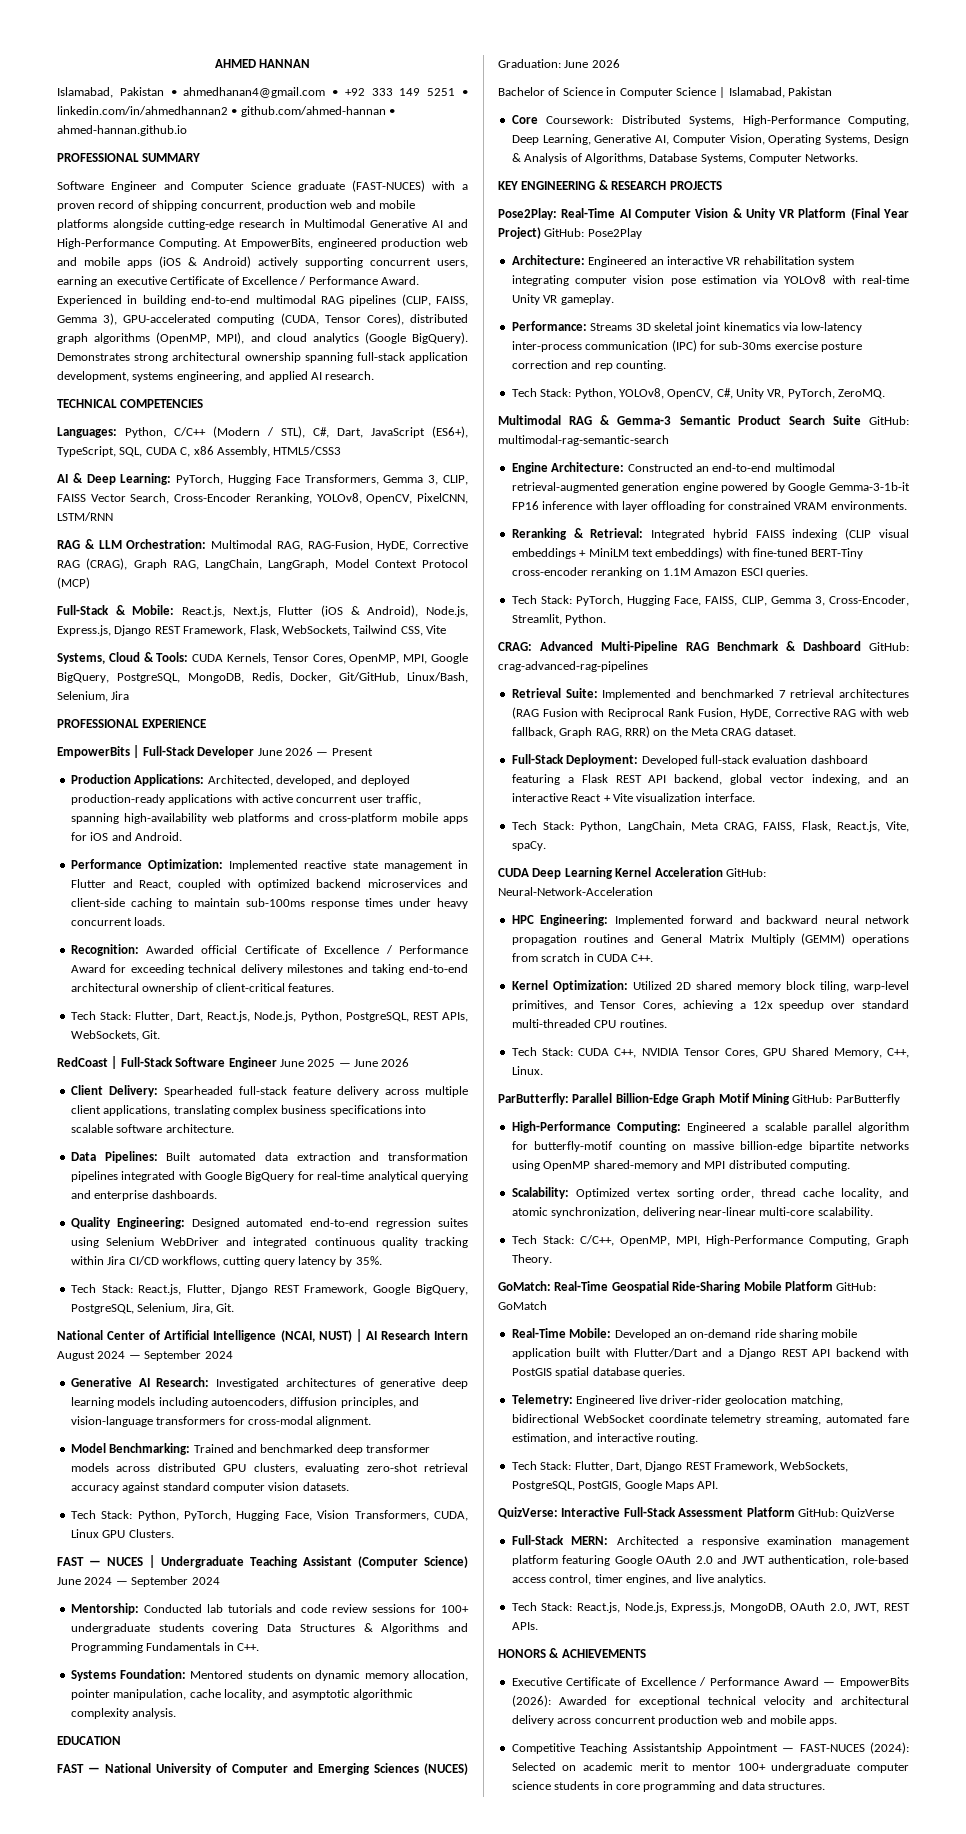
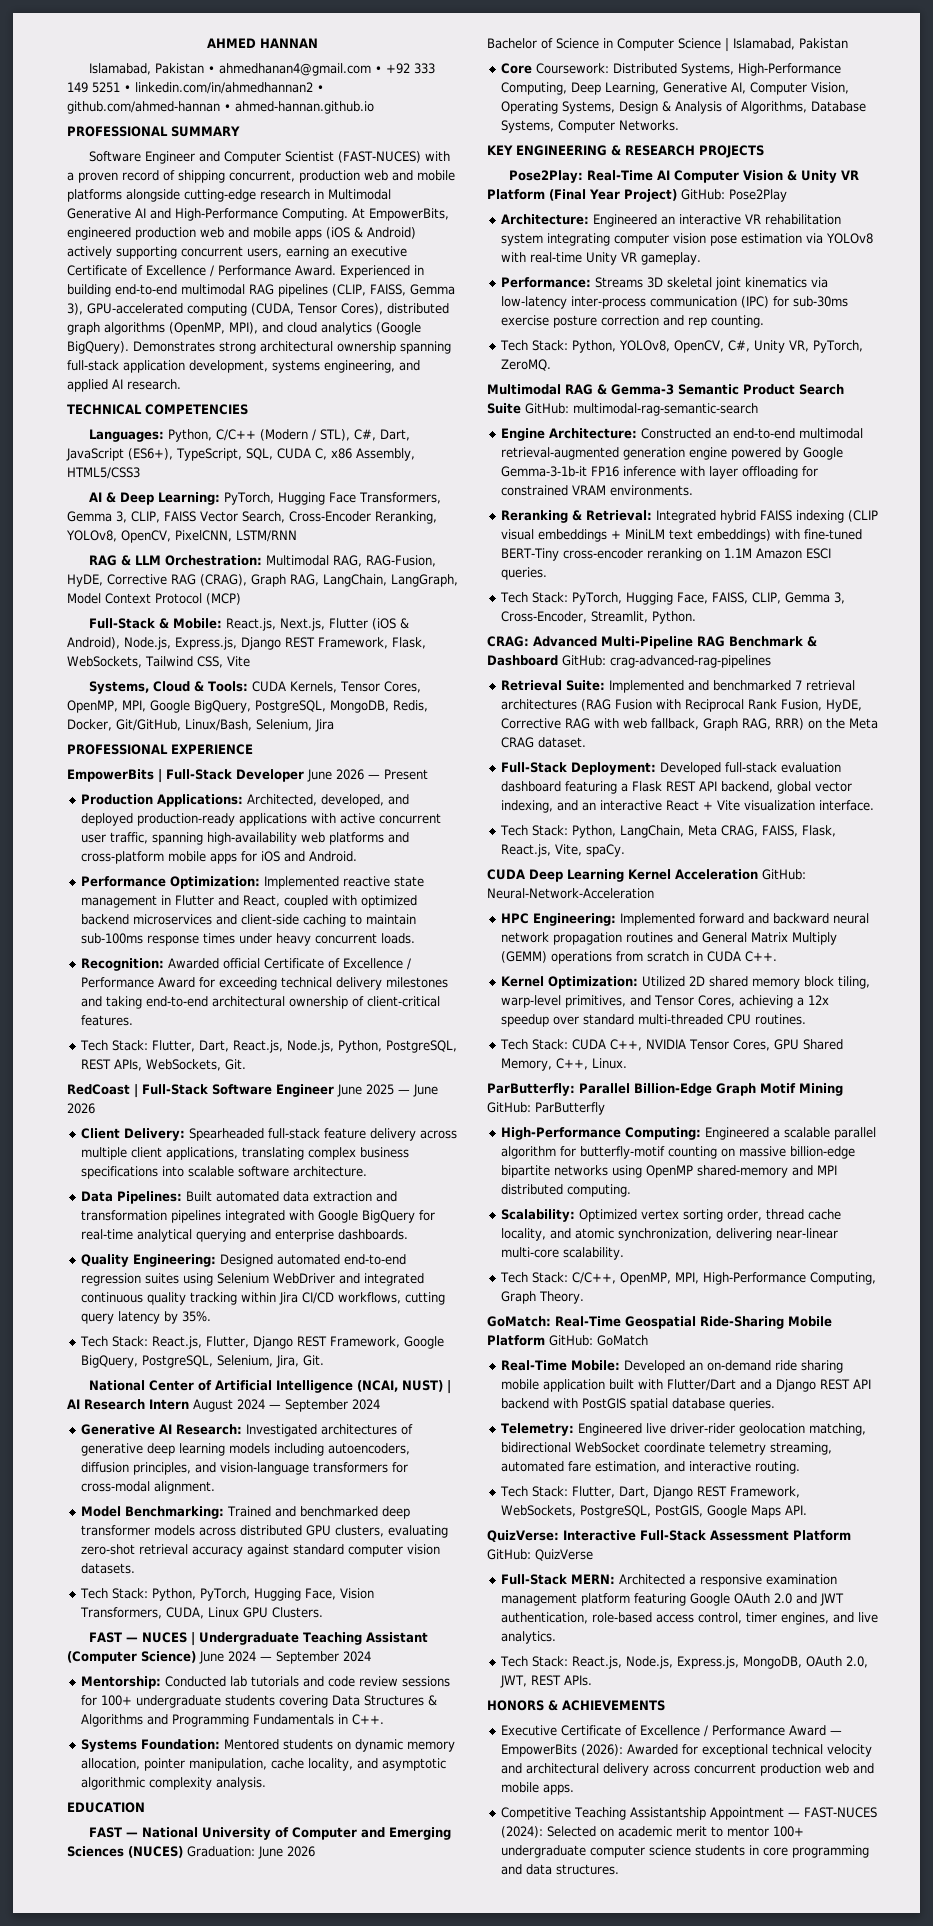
[251,181,345,192] Science graduate -> [285,151,335,162] Scientist

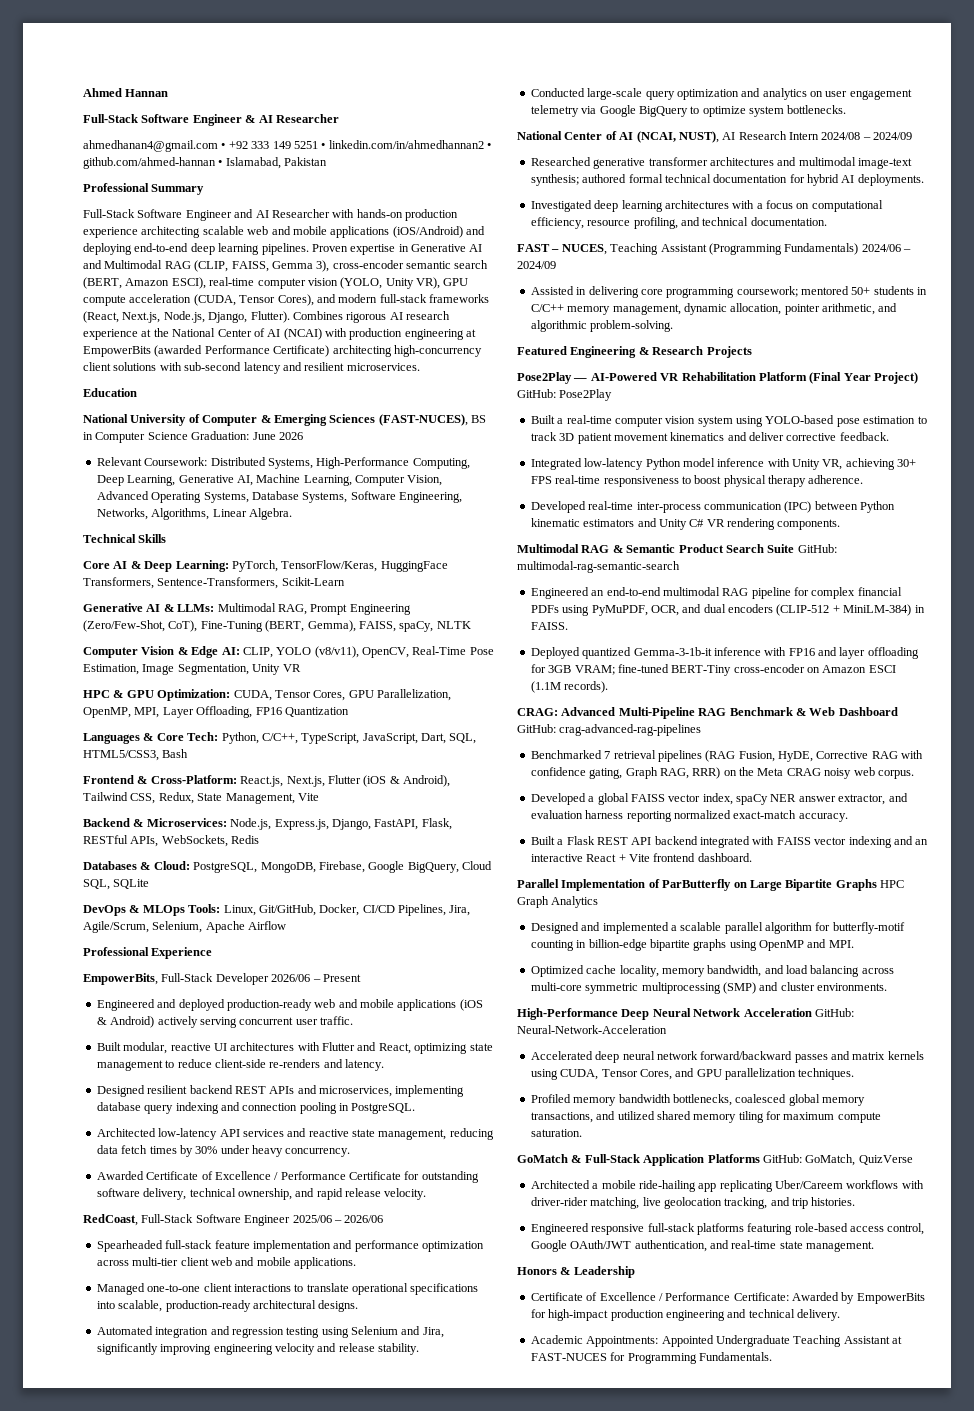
[207,38,318,48] [89,63,216,75] AHMED HANNAN // Islamabad, Pakistan • -> [83,88,169,97] [83,114,339,126] Ahmed Hannan // Full-Stack Software Engineer & AI Researcher //
[235,101,374,114] [67,126,240,137] [89,151,451,164] [67,170,455,183] [67,189,391,202] [67,208,449,221] [67,227,416,240] [67,246,407,259] [67,265,424,278] [67,284,455,297] [67,303,449,316] [67,322,421,335] [67,341,451,354] [67,360,420,373] [67,379,181,392] [67,404,248,415] [89,429,411,442] [66,448,415,461] [67,467,140,479] [89,492,442,505] [67,511,437,524] [66,530,297,543] [89,555,437,567] [67,574,458,587] [67,593,241,605] [89,618,410,631] [67,637,426,650] [67,656,250,668] [89,681,422,694] [67,700,428,713] [67,719,334,732] [67,744,253,755] [67,769,428,783] [80,794,409,807] [80,813,441,826] [80,832,409,845] [80,851,357,864] [80,876,424,889] [80,895,417,908] [80,914,416,927] [80,933,415,946] [80,958,411,971] [80,977,448,990] [80,996,440,1009] [80,1015,133,1026] [79,1040,457,1053] [80,1059,246,1071] [67,1084,438,1098] [67,1103,95,1114] [80,1128,457,1141] [80,1147,409,1160] [80,1166,367,1179] [80,1191,397,1204] [80,1210,435,1223] [80,1229,408,1242] [80,1254,406,1267] [80,1273,424,1286] [80,1292,445,1305] [80,1311,211,1324] [79,1336,444,1349] [80,1355,324,1368] [89,1380,452,1394] [67,1399,380,1412] [80,1424,413,1437] [80,1443,410,1456] [80,1462,408,1475] [80,1481,215,1494] [80,1506,410,1519] [80,1525,448,1538] [80,1544,440,1557] [80,1563,135,1574] [79,1588,374,1601] [79,1607,323,1619] [89,1632,429,1646] [67,1651,371,1664] [80,1676,450,1689] [80,1695,437,1708] [80,1714,384,1727] [80,1739,455,1752] [80,1758,446,1771] [80,1777,266,1790] [67,1802,145,1813] [89,1827,139,1838] ahmed-hannan.github.io // PROFESSIONAL SUMMARY // Software Engineer and Computer Scientist (FAST-NUCES) with a proven record of shipping concurrent, production web and mobile platforms alongside cutting-edge research in Multimodal Generative AI and High-Performance Computing. At EmpowerBits, engineered production web and mobile apps (iOS & Android) actively supporting concurrent users, earning an executive Certificate of Excellence / Performance Award. Experienced in building end-to-end multimodal RAG pipelines (CLIP, FAISS, Gemma 3), GPU-accelerated computing (CUDA, Tensor Cores), distributed graph algorithms (OpenMP, MPI), and cloud analytics (Google BigQuery). Demonstrates strong architectural ownership spanning full-stack application development, systems engineering, and applied AI research. // TECHNICAL COMPETENCIES // Languages: Python, C/C++ (Modern / STL), C#, Dart, JavaScript (ES6+), TypeScript, SQL, CUDA C, x86 Assembly, HTML5/CSS3 // AI & Deep Learning: PyTorch, Hugging Face Transformers, Gemma 3, CLIP, FAISS Vector Search, Cross-Encoder Reranking, YOLOv8, OpenCV, PixelCNN, LSTM/RNN // RAG & LLM Orchestration: Multimodal RAG, RAG-Fusion, HyDE, Corrective RAG (CRAG), Graph RAG, LangChain, LangGraph, Model Context Protocol (MCP) // Full-Stack & Mobile: React.js, Next.js, Flutter (iOS & Android), Node.js, Express.js, Django REST Framework, Flask, WebSockets, Tailwind CSS, Vite // Systems, Cloud & Tools: CUDA Kernels, Tensor Cores, OpenMP, MPI, Google BigQuery, PostgreSQL, MongoDB, Redis, Docker, Git/GitHub, Linux/Bash, Selenium, Jira // PROFESSIONAL EXPERIENCE // EmpowerBits | Full-Stack Developer June 2026 — Present // Production Applications: Architected, developed, and deployed production-ready applications with active concurrent user traffic, spanning high-availability web platforms and cross-platform mobile apps for iOS and Android. // Performance Optimization: Implemented reactive state management in Flutter and React, coupled with optimized backend microservices and client-side caching to maintain sub-100ms response times under heavy concurrent loads. // Recognition: Awarded official Certificate of Excellence / Performance Award for exceeding technical delivery milestones and taking end-to-end architectural ownership of client-critical features. // Tech Stack: Flutter, Dart, React.js, Node.js, Python, PostgreSQL, REST APIs, WebSockets, Git. // RedCoast | Full-Stack Software Engineer June 2025 — June 2026 // Client Delivery: Spearheaded full-stack feature delivery across multiple client applications, translating complex business specifications into scalable software architecture. // Data Pipelines: Built automated data extraction and transformation pipelines integrated with Google BigQuery for real-time analytical querying and enterprise dashboards. // Quality Engineering: Designed automated end-to-end regression suites using Selenium WebDriver and integrated continuous quality tracking within Jira CI/CD workflows, cutting query latency by 35%. // Tech Stack: React.js, Flutter, Django REST Framework, Google BigQuery, PostgreSQL, Selenium, Jira, Git. // National Center of Artificial Intelligence (NCAI, NUST) | AI Research Intern August 2024 — September 2024 // Generative AI Research: Investigated architectures of generative deep learning models including autoencoders, diffusion principles, and vision-language transformers for cross-modal alignment. // Model Benchmarking: Trained and benchmarked deep transformer models across distributed GPU clusters, evaluating zero-shot retrieval accuracy against standard computer vision datasets. // Tech Stack: Python, PyTorch, Hugging Face, Vision Transformers, CUDA, Linux GPU Clusters. // FAST — NUCES | Undergraduate Teaching Assistant (Computer Science) June 2024 — September 2024 // Mentorship: Conducted lab tutorials and code review sessions for 100+ undergraduate students covering Data Structures & Algorithms and Programming Fundamentals in C++. // Systems Foundation: Mentored students on dynamic memory allocation, pointer manipulation, cache locality, and asymptotic algorithmic complexity analysis. // EDUCATION // FAST — -> [225,157,328,169] [83,183,205,195] [83,209,458,221] [83,226,485,238] [83,243,483,255] [83,260,489,272] [83,277,469,289] [83,294,489,306] [83,311,450,323] [83,328,477,340] [83,345,482,357] [83,362,420,374] [83,388,137,397] Islamabad, Pakistan // Professional Summary // Full-Stack Software Engineer and AI Researcher with hands-on production experience architecting scalable web and mobile applications (iOS/Android) and deploying end-to-end deep learning pipelines. Proven expertise in Generative AI and Multimodal RAG (CLIP, FAISS, Gemma 3), cross-encoder semantic search (BERT, Amazon ESCI), real-time computer vision (YOLO, Unity VR), GPU compute acceleration (CUDA, Tensor Cores), and modern full-stack frameworks (React, Next.js, Node.js, Django, Flutter). Combines rigorous AI research experience at the National Center of AI (NCAI) with production engineering at EmpowerBits (awarded Performance Certificate) architecting high-concurrency client solutions with sub-second latency and resilient microservices. // Education //
[361,1827,386,1838] and -> [260,415,271,423] &
[128,1846,315,1859] [487,38,848,52] [500,63,532,74] (NUCES) Graduation: June 2026 // Bachelor of Science in Computer Science | Islamabad, Pakistan // Core -> [378,414,486,426] [83,431,303,443] [96,457,142,466] (FAST-NUCES), BS in Computer Science Graduation: June 2026 // Relevant
(746, 88) none -> [256,474,352,486] Machine Learning,
(849, 88) none -> [96,491,149,500] Advanced
[618,101,866,114] [500,120,679,133] [487,145,764,158] [509,170,860,183] Design & Analysis of Algorithms, Database Systems, Computer Networks. // KEY ENGINEERING & RESEARCH PROJECTS // Pose2Play: Real-Time AI Computer Vision & Unity VR -> [251,491,462,503] [96,508,292,520] [83,534,167,543] [83,560,448,572] [83,577,345,589] [83,603,411,615] [83,620,471,632] [83,646,494,658] [83,664,301,675] [83,689,451,701] [83,706,349,718] [83,732,477,744] [83,749,189,761] [83,775,450,787] [83,792,319,804] [83,818,452,830] [83,835,260,847] [83,861,492,873] [83,879,150,890] [83,904,471,916] [83,921,287,933] [83,947,213,959] [83,973,361,985] [96,999,483,1011] [96,1016,353,1028] [96,1042,493,1054] [96,1059,384,1071] [96,1085,465,1097] [96,1102,416,1114] [96,1128,494,1140] [96,1145,351,1157] [96,1171,479,1183] [96,1188,427,1200] [83,1214,384,1226] [96,1240,484,1252] [96,1257,356,1269] [96,1283,479,1295] [96,1300,359,1312] [96,1326,444,1338] [96,1343,419,1355] [530,88,912,100] [530,105,847,117] [517,131,913,143] [530,157,912,169] [530,174,924,186] [530,200,883,212] [530,217,827,229] [517,243,911,255] [517,261,556,269] [530,286,928,298] [530,303,898,315] [530,320,674,332] [517,346,752,358] [517,372,756,384] Database Systems, Software Engineering, Networks, Algorithms, Linear Algebra. // Technical Skills // Core AI & Deep Learning: PyTorch, TensorFlow/Keras, HuggingFace Transformers, Sentence-Transformers, Scikit-Learn // Generative AI & LLMs: Multimodal RAG, Prompt Engineering (Zero/Few-Shot, CoT), Fine-Tuning (BERT, Gemma), FAISS, spaCy, NLTK // Computer Vision & Edge AI: CLIP, YOLO (v8/v11), OpenCV, Real-Time Pose Estimation, Image Segmentation, Unity VR // HPC & GPU Optimization: CUDA, Tensor Cores, GPU Parallelization, OpenMP, MPI, Layer Offloading, FP16 Quantization // Languages & Core Tech: Python, C/C++, TypeScript, JavaScript, Dart, SQL, HTML5/CSS3, Bash // Frontend & Cross-Platform: React.js, Next.js, Flutter (iOS & Android), Tailwind CSS, Redux, State Management, Vite // Backend & Microservices: Node.js, Express.js, Django, FastAPI, Flask, RESTful APIs, WebSockets, Redis // Databases & Cloud: PostgreSQL, MongoDB, Firebase, Google BigQuery, Cloud SQL, SQLite // DevOps & MLOps Tools: Linux, Git/GitHub, Docker, CI/CD Pipelines, Jira, Agile/Scrum, Selenium, Apache Airflow // Professional Experience // EmpowerBits, Full-Stack Developer 2026/06 – Present // Engineered and deployed production-ready web and mobile applications (iOS & Android) actively serving concurrent user traffic. // Built modular, reactive UI architectures with Flutter and React, optimizing state management to reduce client-side re-renders and latency. // Designed resilient backend REST APIs and microservices, implementing database query indexing and connection pooling in PostgreSQL. // Architected low-latency API services and reactive state management, reducing data fetch times by 30% under heavy concurrency. // Awarded Certificate of Excellence / Performance Certificate for outstanding software delivery, technical ownership, and rapid release velocity. // RedCoast, Full-Stack Software Engineer 2025/06 – 2026/06 // Spearheaded full-stack feature implementation and performance optimization across multi-tier client web and mobile applications. // Managed one-to-one client interactions to translate operational specifications into scalable, production-ready architectural designs. // Automated integration and regression testing using Selenium and Jira, significantly improving engineering velocity and release stability. // Conducted large-scale query optimization and analytics on user engagement telemetry via Google BigQuery to optimize system bottlenecks. // National Center of AI (NCAI, NUST), AI Research Intern 2024/08 – 2024/09 // Researched generative transformer architectures and multimodal image-text synthesis; authored formal technical documentation for hybrid AI deployments. // Investigated deep learning architectures with a focus on computational efficiency, resource profiling, and technical documentation. // FAST – NUCES, Teaching Assistant (Programming Fundamentals) 2024/06 – 2024/09 // Assisted in delivering core programming coursework; mentored 50+ students in C/C++ memory management, dynamic allocation, pointer arithmetic, and algorithmic problem-solving. // Featured Engineering & Research Projects // Pose2Play — AI-Powered VR Rehabilitation
[500,214,841,227] [500,233,873,246] [500,252,701,265] [500,277,828,290] [500,296,848,309] [500,315,764,328] [499,340,863,353] [500,359,551,371] Architecture: Engineered an interactive VR rehabilitation system integrating computer vision pose estimation via YOLOv8 with real-time Unity VR gameplay. // Performance: Streams 3D skeletal joint kinematics via low-latency inter-process communication (IPC) for sub-30ms exercise posture correction and rep counting. // Tech Stack: Python, YOLOv8, OpenCV, C#, Unity VR, PyTorch, ZeroMQ. -> [530,415,927,427] [530,432,889,444] [530,458,917,470] [530,475,864,487] [530,501,895,513] [530,518,841,530] Built a real-time computer vision system using YOLO-based pose estimation to track 3D patient movement kinematics and deliver corrective feedback. // Integrated low-latency Python model inference with Unity VR, achieving 30+ FPS real-time responsiveness to boost physical therapy adherence. // Developed real-time inter-process communication (IPC) between Python kinematic estimators and Unity C# VR rendering components.
[611,384,674,395] Gemma-3 -> (623, 549) none
[500,428,863,441] [500,447,843,460] [500,466,818,479] [500,485,693,496] [500,510,878,523] [500,529,862,542] [500,548,831,561] [500,567,547,580] [499,592,845,605] [500,611,696,624] Engine Architecture: Constructed an end-to-end multimodal retrieval-augmented generation engine powered by Google Gemma-3-1b-it FP16 inference with layer offloading for constrained VRAM environments. // Reranking & Retrieval: Integrated hybrid FAISS indexing (CLIP visual embeddings + MiniLM text embeddings) with fine-tuned BERT-Tiny cross-encoder reranking on 1.1M Amazon ESCI queries. // Tech Stack: PyTorch, Hugging Face, FAISS, CLIP, Gemma 3, Cross-Encoder, Streamlit, Python. -> [530,587,902,599] [530,604,925,616] [530,622,568,630] [530,647,919,659] [530,664,896,676] [530,681,609,693] Engineered an end-to-end multimodal RAG pipeline for complex financial PDFs using PyMuPDF, OCR, and dual encoders (CLIP-512 + MiniLM-384) in FAISS. // Deployed quantized Gemma-3-1b-it inference with FP16 and layer offloading for 3GB VRAM; fine-tuned BERT-Tiny cross-encoder on Amazon ESCI (1.1M records).
(817, 641) none -> [809,707,836,716] Web
[500,680,855,693] [500,699,777,712] Retrieval Suite: Implemented and benchmarked 7 retrieval architectures (RAG Fusion with Reciprocal Rank -> [530,750,736,762] Benchmarked 7 retrieval pipelines (RAG
[622,718,699,730] web fallback, -> [530,767,623,779] confidence gating,
[537,737,586,748] [500,762,841,775] [500,781,852,794] [500,800,553,813] dataset. // Full-Stack Deployment: Developed full-stack evaluation dashboard featuring a Flask REST API backend, global vector indexing, -> [824,767,914,779] [530,793,908,805] [530,810,848,822] [530,836,892,848] noisy web corpus. // Developed a global FAISS vector index, spaCy NER answer extractor, and evaluation harness reporting normalized exact-match accuracy. // Built a Flask REST API backend integrated with FAISS vector indexing
[743,800,874,811] [499,825,836,838] [500,844,625,857] [487,869,806,882] [487,888,654,899] [500,913,869,926] [500,932,837,945] [500,951,777,964] [500,976,870,989] [500,995,829,1008] [500,1014,806,1027] [499,1039,843,1051] [500,1058,627,1071] [487,1083,843,1096] [487,1102,605,1115] [500,1127,769,1140] visualization interface. // Tech Stack: Python, LangChain, Meta CRAG, FAISS, Flask, React.js, Vite, spaCy. // CUDA Deep Learning Kernel Acceleration GitHub: Neural-Network-Acceleration // HPC Engineering: Implemented forward and backward neural network propagation routines and General Matrix Multiply (GEMM) operations from scratch in CUDA C++. // Kernel Optimization: Utilized 2D shared memory block tiling, warp-level primitives, and Tensor Cores, achieving a 12x speedup over standard multi-threaded CPU routines. // Tech Stack: CUDA C++, NVIDIA Tensor Cores, GPU Shared Memory, C++, Linux. // ParButterfly: Parallel Billion-Edge Graph Motif Mining GitHub: ParButterfly // High-Performance Computing: Engineered -> [653,853,752,862] [517,879,904,891] [517,896,599,908] [530,922,669,934] frontend dashboard. // Parallel Implementation of ParButterfly on Large Bipartite Graphs HPC Graph Analytics // Designed and implemented
[720,1146,786,1157] on massive -> [576,940,587,948] in
[553,1165,608,1176] networks -> [693,939,727,951] graphs
[696,1165,837,1178] [500,1184,631,1197] [500,1209,841,1222] [500,1228,838,1241] [500,1247,624,1260] [499,1272,876,1285] [500,1291,584,1304] [487,1316,832,1329] [487,1335,648,1346] [500,1360,843,1373] [500,1379,871,1392] [500,1398,775,1411] [500,1423,866,1436] [500,1442,832,1455] [500,1461,800,1474] [499,1486,800,1499] [500,1505,807,1518] [487,1530,851,1542] [487,1549,593,1561] [500,1574,837,1587] [500,1593,844,1606] [500,1612,878,1625] [500,1631,556,1644] [499,1656,868,1669] [499,1675,592,1688] [487,1700,665,1711] [500,1725,842,1737] [500,1744,872,1757] [500,1763,874,1776] [500,1782,574,1795] [500,1807,877,1820] [500,1826,804,1838] [500,1845,869,1858] [500,1864,619,1875] shared-memory and MPI distributed computing. // Scalability: Optimized vertex sorting order, thread cache locality, and atomic synchronization, delivering near-linear multi-core scalability. // Tech Stack: C/C++, OpenMP, MPI, High-Performance Computing, Graph Theory. // GoMatch: Real-Time Geospatial Ride-Sharing Mobile Platform GitHub: GoMatch // Real-Time Mobile: Developed an on-demand ride sharing mobile application built with Flutter/Dart and a Django REST API backend with PostGIS spatial database queries. // Telemetry: Engineered live driver-rider geolocation matching, bidirectional WebSocket coordinate telemetry streaming, automated fare estimation, and interactive routing. // Tech Stack: Flutter, Dart, Django REST Framework, WebSockets, PostgreSQL, PostGIS, Google Maps API. // QuizVerse: Interactive Full-Stack Assessment Platform GitHub: QuizVerse // Full-Stack MERN: Architected a responsive examination management platform featuring Google OAuth 2.0 and JWT authentication, role-based access control, timer engines, and live analytics. // Tech Stack: React.js, Node.js, Express.js, MongoDB, OAuth 2.0, JWT, REST APIs. // HONORS & ACHIEVEMENTS // Executive Certificate of Excellence / Performance Award — EmpowerBits (2026): Awarded for exceptional technical velocity and architectural delivery across concurrent production web and mobile apps. // Competitive Teaching Assistantship Appointment — FAST-NUCES (2024): Selected on academic merit to mentor 100+ undergraduate computer science students in core programming and data structures. -> [807,939,854,948] [530,965,894,977] [530,982,887,994] [517,1008,854,1020] [517,1025,667,1034] [530,1051,924,1063] [530,1068,855,1080] [530,1094,865,1106] [530,1111,881,1123] [530,1129,582,1137] [517,1154,913,1166] [530,1180,924,1192] [530,1197,856,1209] [530,1223,925,1235] [530,1240,874,1252] [517,1266,635,1278] [530,1292,925,1304] [530,1309,840,1321] [530,1335,902,1347] [530,1352,772,1364] and MPI. // Optimized cache locality, memory bandwidth, and load balancing across multi-core symmetric multiprocessing (SMP) and cluster environments. // High-Performance Deep Neural Network Acceleration GitHub: Neural-Network-Acceleration // Accelerated deep neural network forward/backward passes and matrix kernels using CUDA, Tensor Cores, and GPU parallelization techniques. // Profiled memory bandwidth bottlenecks, coalesced global memory transactions, and utilized shared memory tiling for maximum compute saturation. // GoMatch & Full-Stack Application Platforms GitHub: GoMatch, QuizVerse // Architected a mobile ride-hailing app replicating Uber/Careem workflows with driver-rider matching, live geolocation tracking, and trip histories. // Engineered responsive full-stack platforms featuring role-based access control, Google OAuth/JWT authentication, and real-time state management. // Honors & Leadership // Certificate of Excellence / Performance Certificate: Awarded by EmpowerBits for high-impact production engineering and technical delivery. // Academic Appointments: Appointed Undergraduate Teaching Assistant at FAST-NUCES for Programming Fundamentals.

